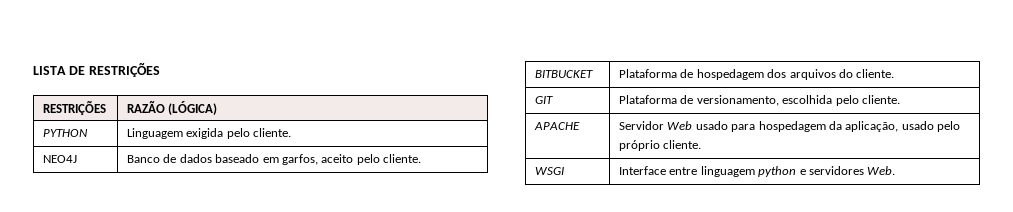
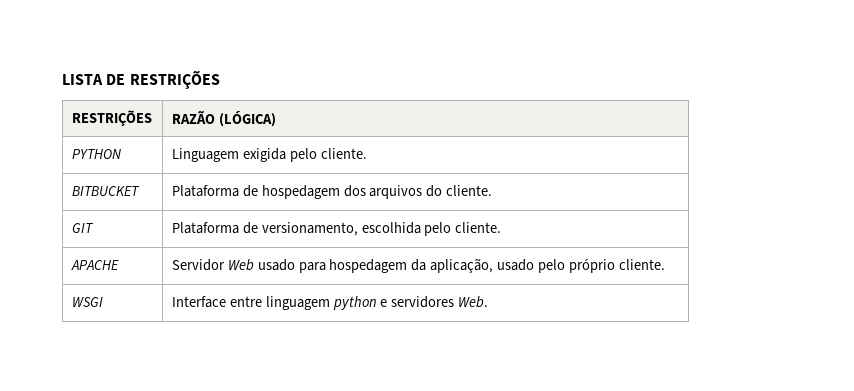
[43,155,78,163] [127,154,422,165] // NEO4J | Banco de dados baseado em garfos, aceito pelo cliente. -> (367, 153) none

